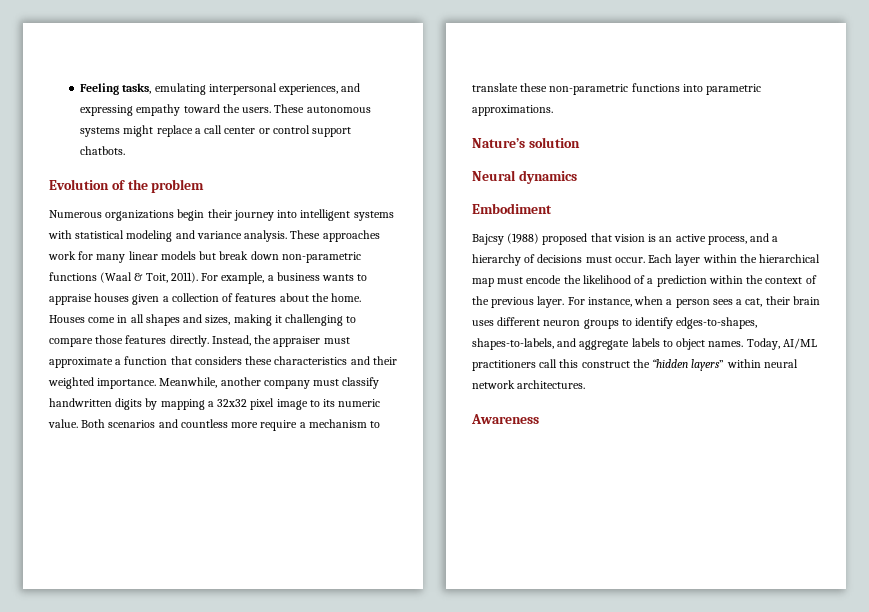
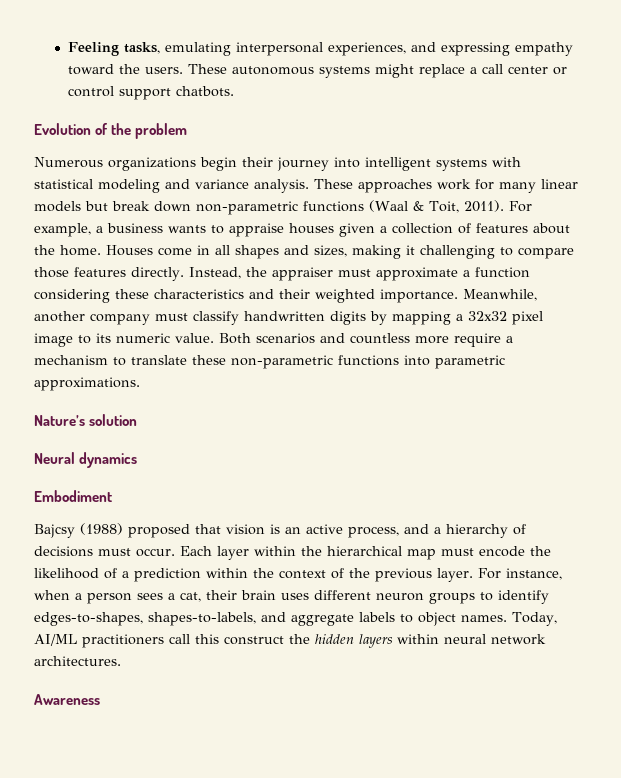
[170,356,242,365] that considers -> [34,289,110,303] considering
[652,359,725,371] “hidden layers” -> [315,634,393,648] hidden layers

